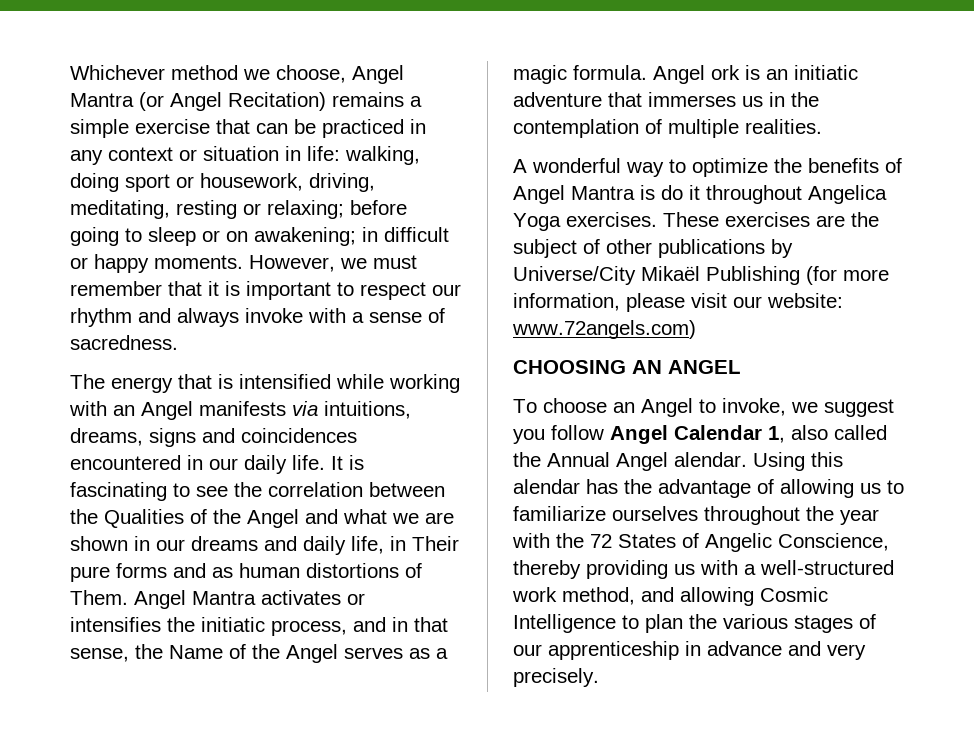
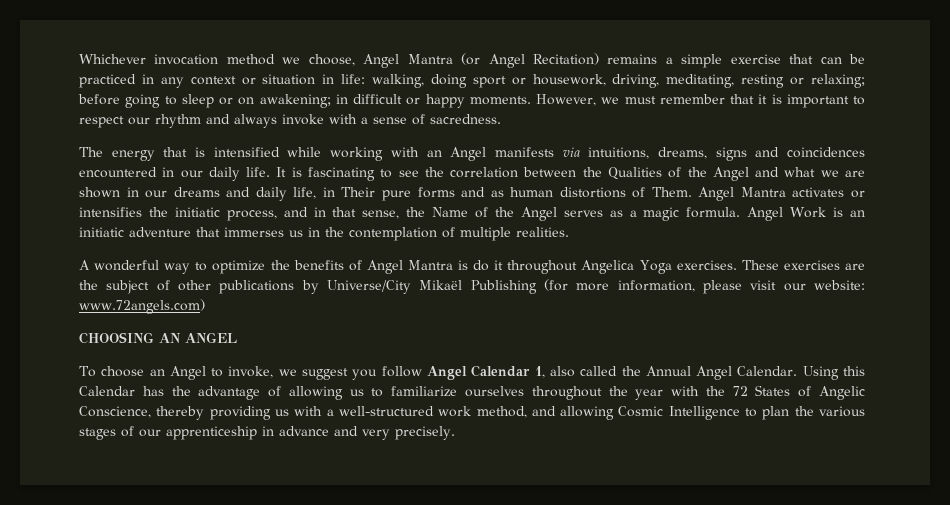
(165, 72) none -> [154,54,219,65] invocation
[711,65,740,80] ork -> [790,207,827,218] Work
[674,452,747,467] alendar. -> [737,366,798,376] Calendar.
[513,479,580,494] alendar -> [79,386,135,396] Calendar

